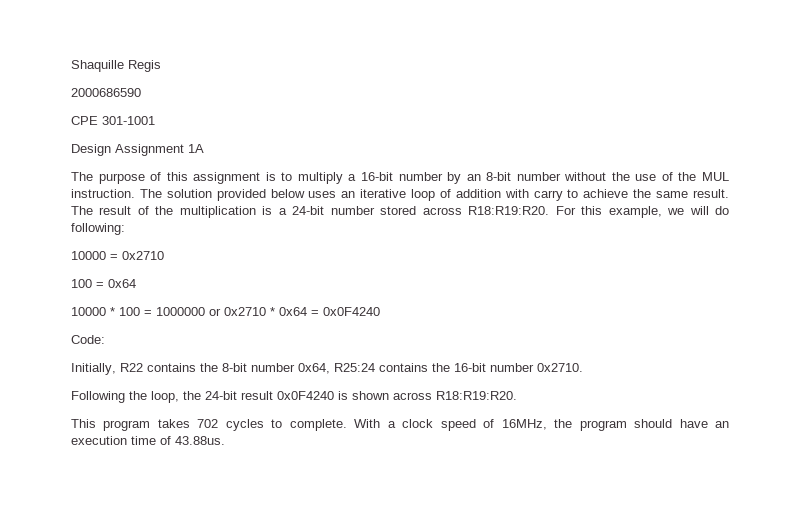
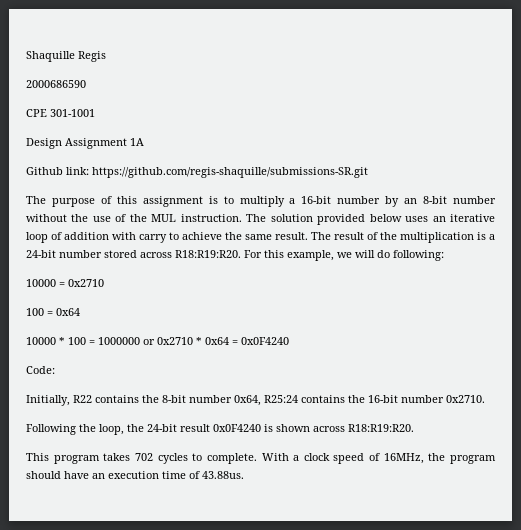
(204, 148) none -> [26,167,368,178] // Github link: https://github.com/regis-shaquille/submissions-SR.git

